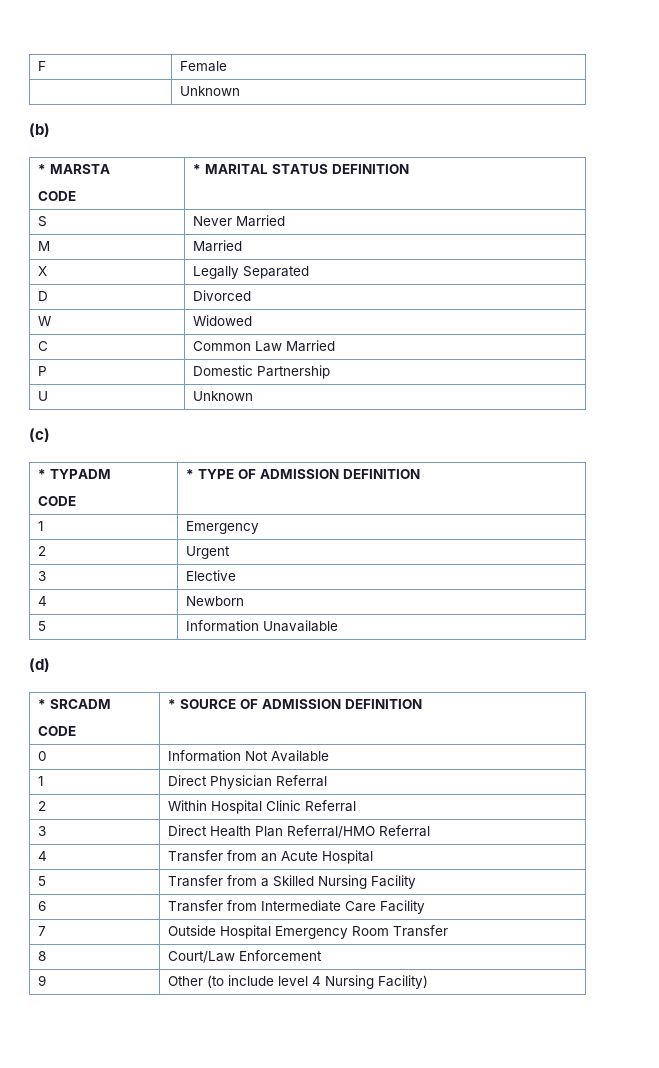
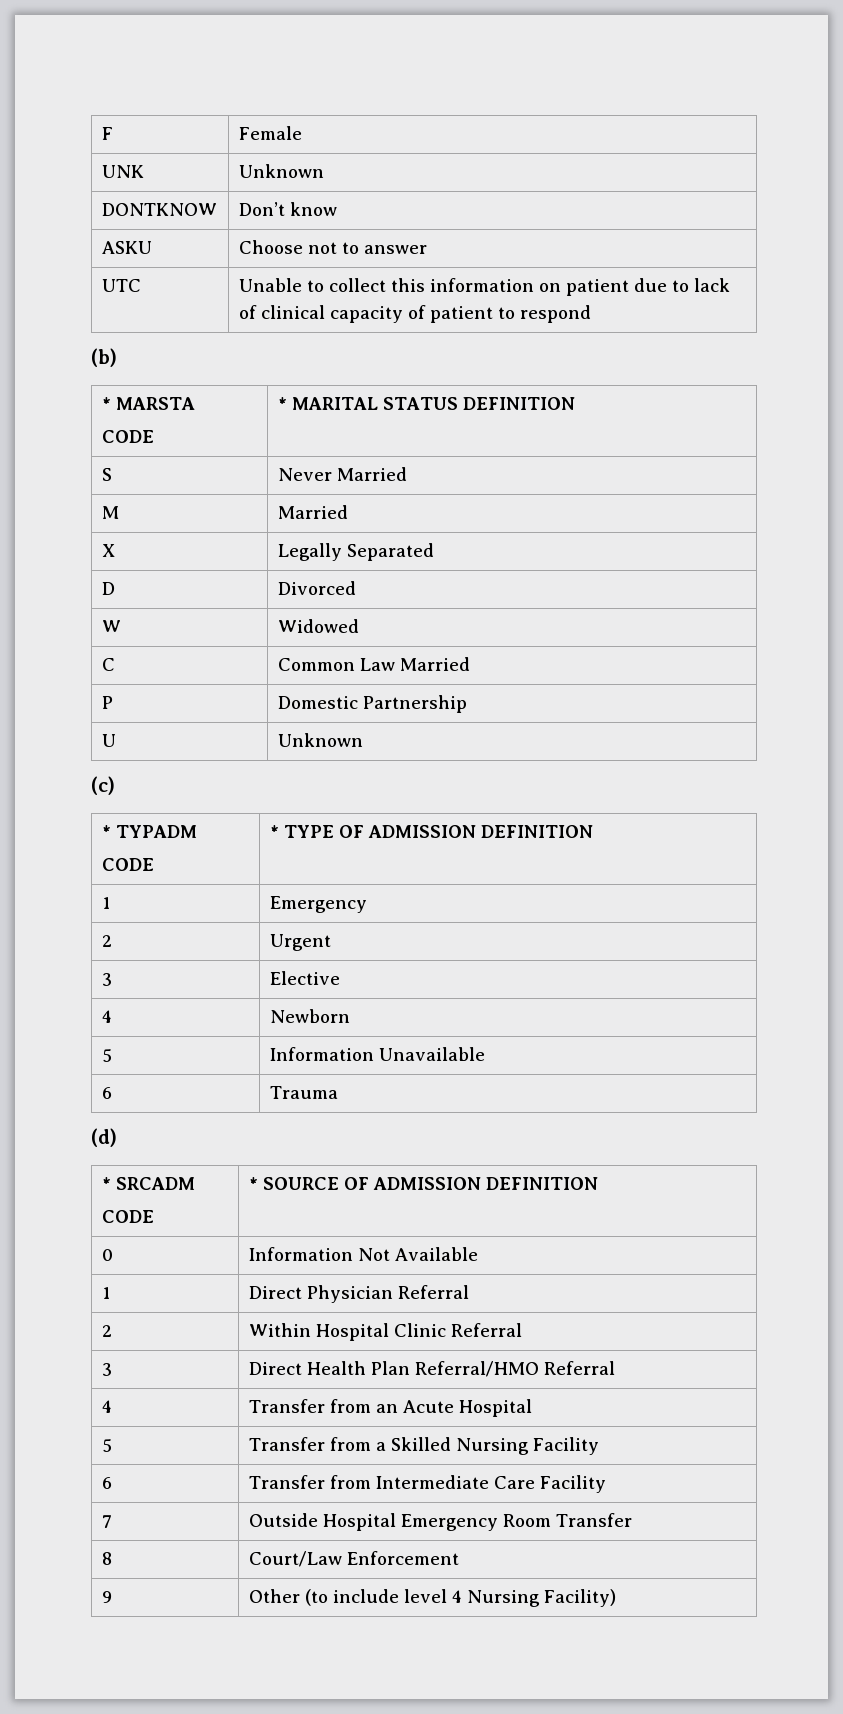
[180,86,241,96] | Unknown -> [101,165,144,178] [238,164,324,178] [101,203,217,216] [238,202,337,216] [101,241,152,254] [238,240,427,254] [101,279,141,292] [238,278,730,296] [238,305,591,323] UNK | Unknown // DONTKNOW | Don’t know // ASKU | Choose not to answer // UTC | Unable to collect this information on patient due to lack of clinical capacity of patient to respond
(339, 626) none -> [101,1087,112,1099] [269,1086,338,1099] // 6 | Trauma

